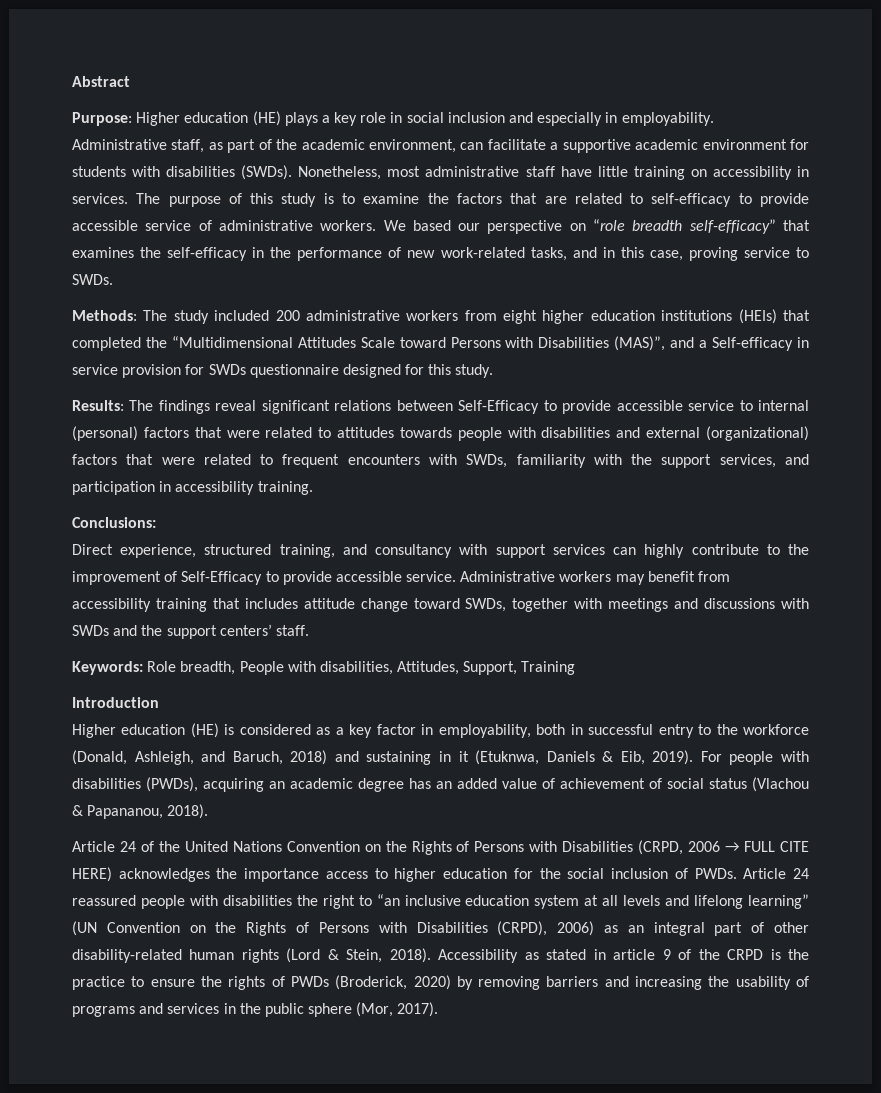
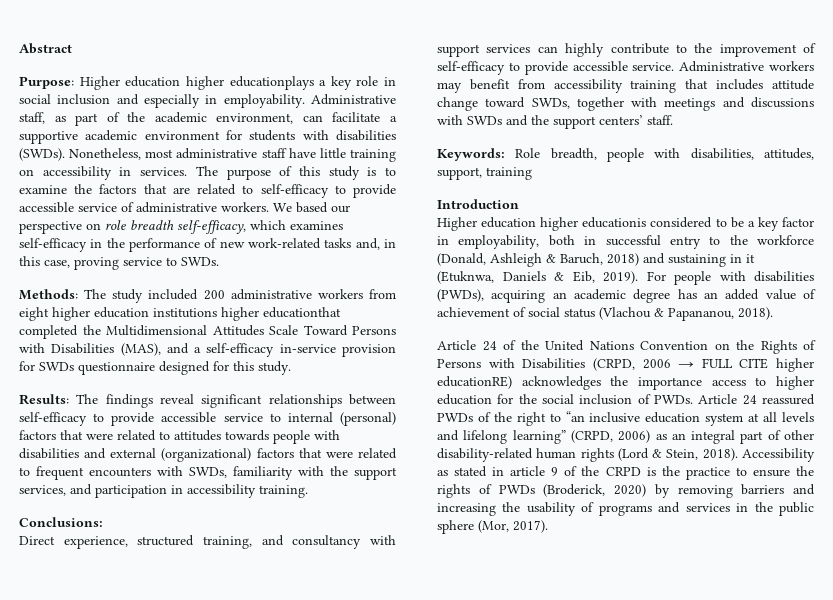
[252,111,318,126] (HE) plays -> [185,76,314,90] higher educationplays
[593,219,810,234] [72,247,162,258] “role breadth self-efficacy” that examines the -> [105,220,343,234] role breadth self-efficacy, which examines
[530,247,597,261] tasks, and -> [324,238,380,250] tasks and,
[738,309,810,324] (HEIs) that -> [221,307,341,321] higher educationthat
[171,336,293,348] “Multidimensional -> [106,325,207,336] Multidimensional
[399,336,666,351] toward Persons with Disabilities (MAS)”, -> [303,325,396,336] [19,343,161,356] Toward Persons with Disabilities (MAS),
[712,337,809,351] [72,364,118,375] Self-efficacy in service -> [206,343,336,357] self-efficacy in-service
[334,400,540,414] relations between Self-Efficacy -> [268,394,397,408] [19,412,87,426] relationships between self-efficacy
[181,571,263,585] Self-Efficacy -> [437,61,505,75] self-efficacy
[239,661,284,675] People -> [607,148,644,162] people
[397,661,576,675] Attitudes, Support, Training -> [764,148,814,160] [437,167,532,180] attitudes, support, training
[190,723,331,738] (HE) is considered as -> [540,217,744,231] higher educationis considered to be
[134,751,226,765] Ashleigh, and -> [490,253,556,267] Ashleigh &
[72,867,112,882] HERE) -> [776,358,814,372] [437,376,512,389] higher educationRE)
[140,895,292,909] people with disabilities -> [437,412,491,422] PWDs of
[72,921,548,936] (UN Convention on the Rights of Persons with Disabilities (CRPD), -> [570,430,613,443] (CRPD,

